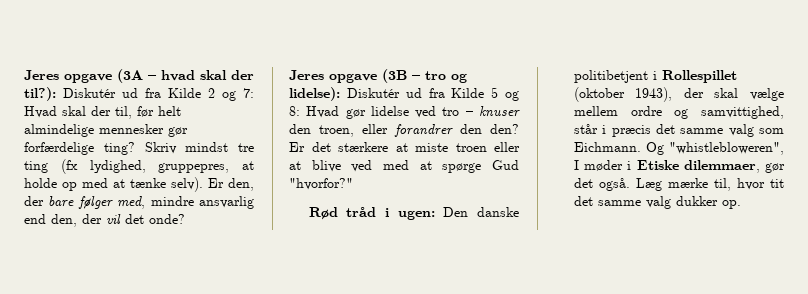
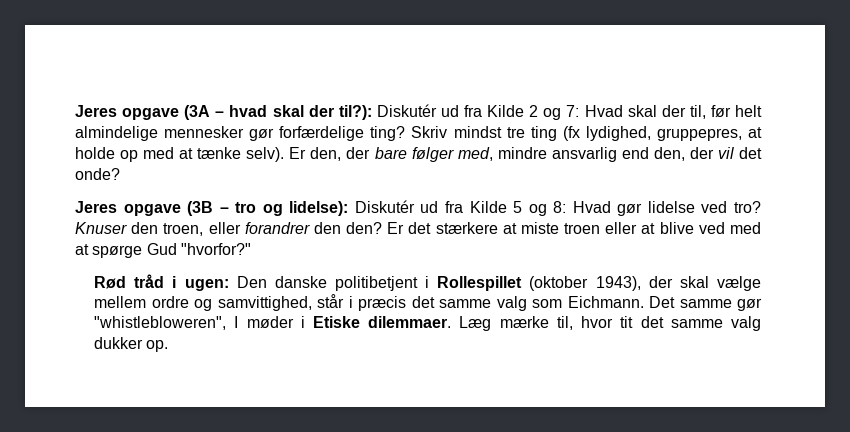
[442,106,520,117] tro – knuser -> [733,201,761,213] [75,222,127,234] tro? Knuser
[645,142,664,155] Og -> [649,296,763,311] Det samme gør
[683,160,785,173] [573,178,630,191] dilemmaer, gør det også. -> [368,316,452,328] dilemmaer.

